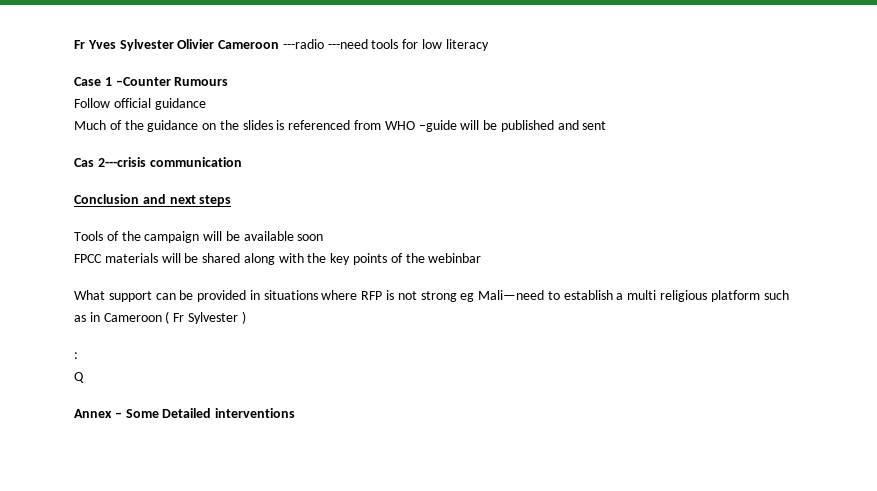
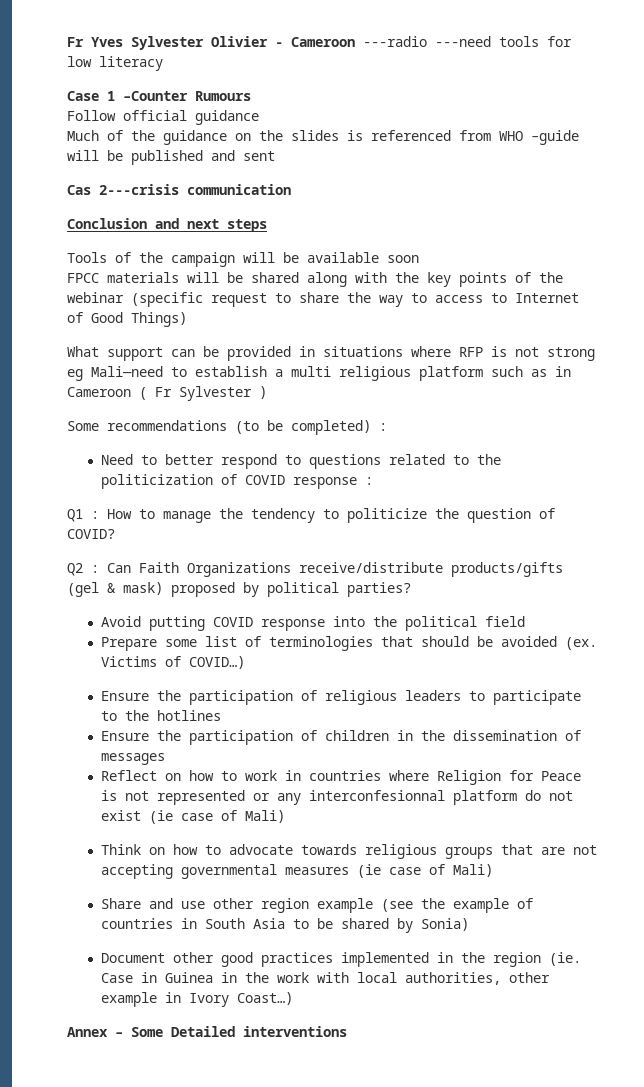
(215, 44) none -> [275,42,283,47] -
[428,253,482,263] webinbar -> [67,292,579,307] [67,312,187,327] webinar (specific request to share the way to access to Internet of Good Things)
[74,352,78,359] [74,372,84,383] : // Q -> [67,420,387,435] [100,454,501,469] [100,474,373,489] [67,508,555,523] [67,529,115,539] [67,562,563,577] [67,582,411,597] [100,616,525,631] [100,636,597,651] [100,656,245,669] [100,690,581,705] [100,710,221,721] [100,730,581,745] [100,753,165,765] [100,770,581,785] [100,790,573,805] [100,810,285,824] [100,844,597,859] [100,864,493,879] [100,898,533,913] [100,918,469,933] [100,952,581,967] [100,972,550,985] [100,992,293,1007] Some recommendations (to be completed) : // Need to better respond to questions related to the politicization of COVID response : // Q1 : How to manage the tendency to politicize the question of COVID? // Q2 : Can Faith Organizations receive/distribute products/gifts (gel & mask) proposed by political parties? // Avoid putting COVID response into the political field // Prepare some list of terminologies that should be avoided (ex. Victims of COVID…) // Ensure the participation of religious leaders to participate to the hotlines // Ensure the participation of children in the dissemination of messages // Reflect on how to work in countries where Religion for Peace is not represented or any interconfesionnal platform do not exist (ie case of Mali) // Think on how to advocate towards religious groups that are not accepting governmental measures (ie case of Mali) // Share and use other region example (see the example of countries in South Asia to be shared by Sonia) // Document other good practices implemented in the region (ie. Case in Guinea in the work with local authorities, other example in Ivory Coast…)

